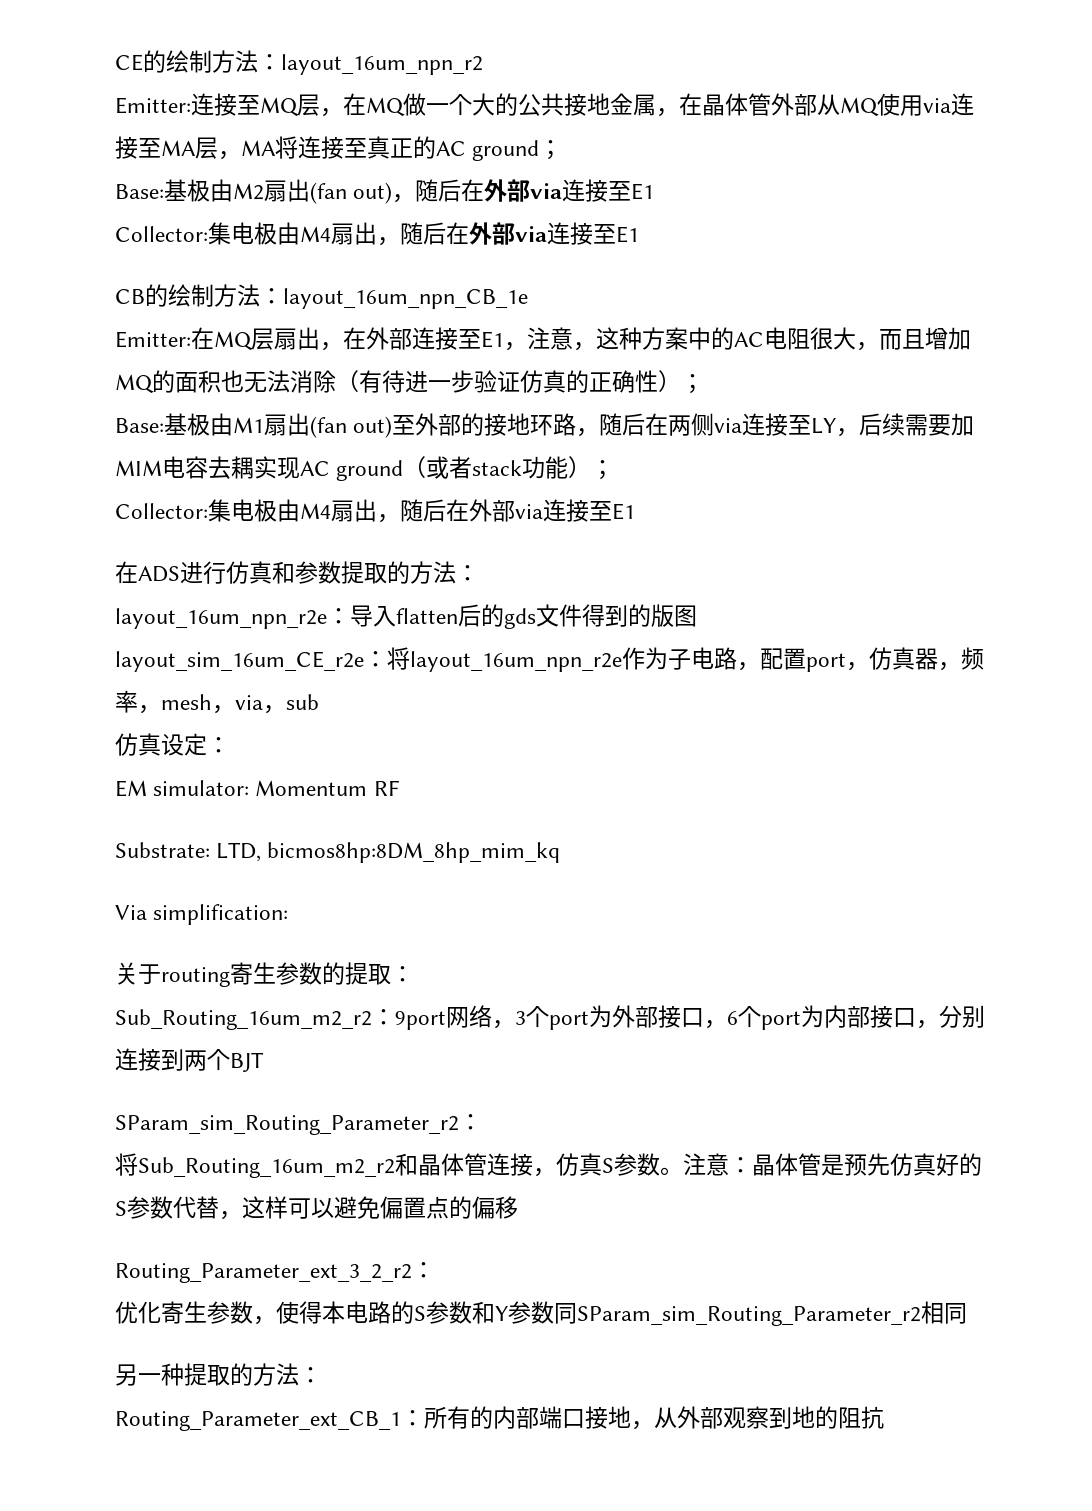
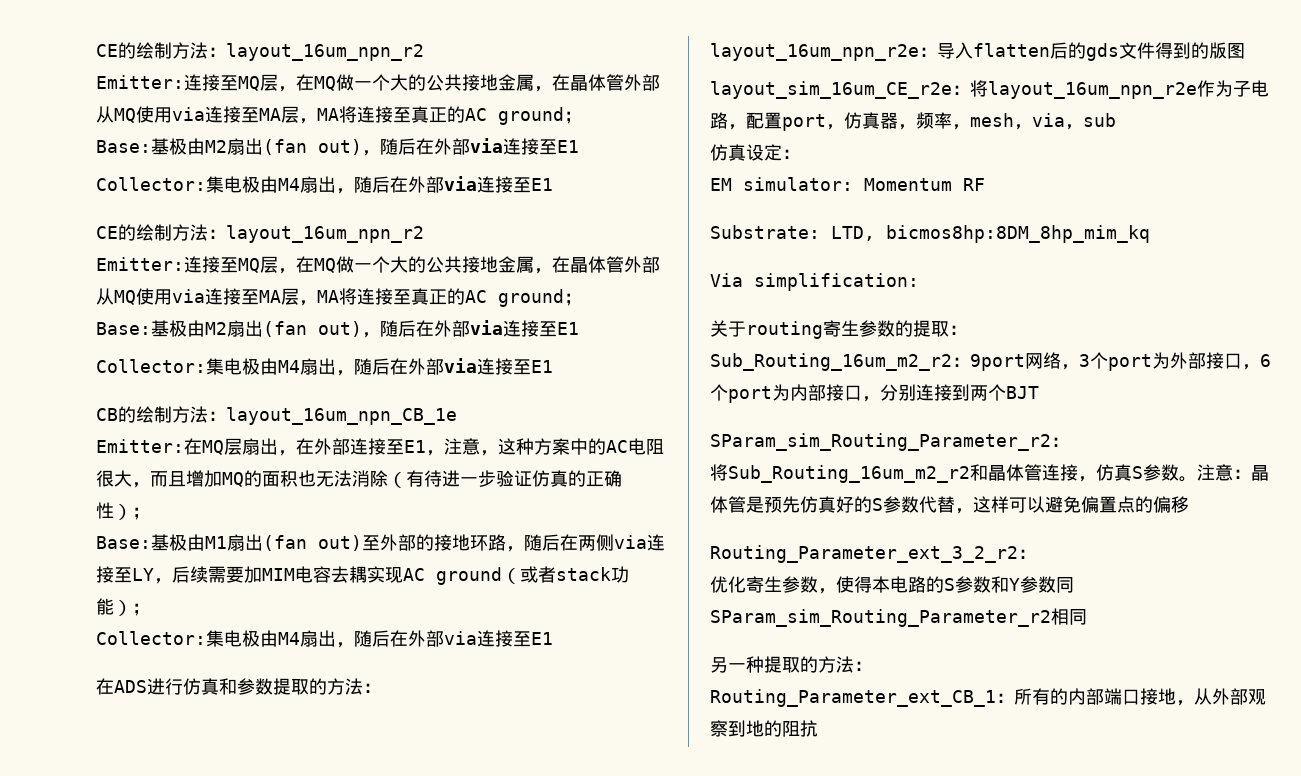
(639, 234) none -> [96,224,424,243] [96,256,660,274] [96,288,582,307] [96,320,579,338] [96,358,553,376] // CE的绘制方法：layout_16um_npn_r2 // Emitter:连接至MQ层，在MQ做一个大的公共接地金属，在晶体管外部从MQ使用via连接至MA层，MA将连接至真正的AC ground； // Base:基极由M2扇出(fan out)，随后在外部via连接至E1 // Collector:集电极由M4扇出，随后在外部via连接至E1

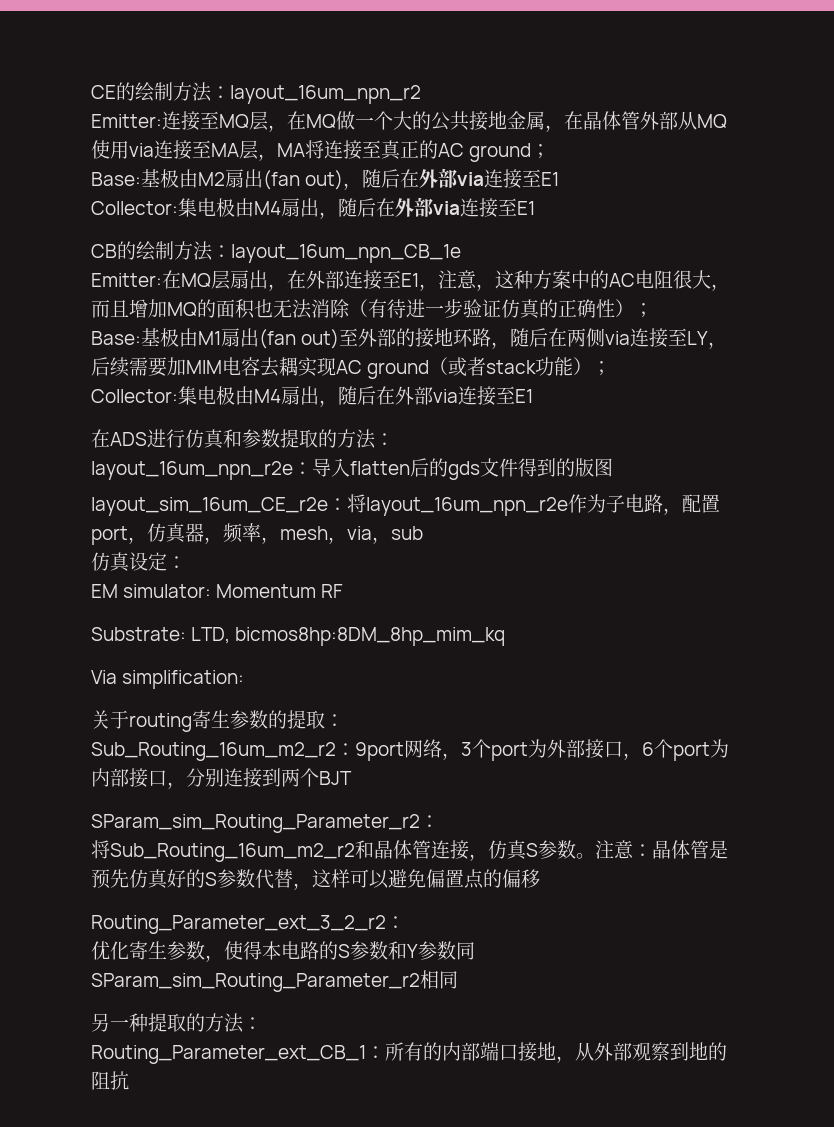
[96,224,424,243] [96,256,660,274] [96,288,582,307] [96,320,579,338] [96,358,553,376] // CE的绘制方法：layout_16um_npn_r2 // Emitter:连接至MQ层，在MQ做一个大的公共接地金属，在晶体管外部从MQ使用via连接至MA层，MA将连接至真正的AC ground； // Base:基极由M2扇出(fan out)，随后在外部via连接至E1 // Collector:集电极由M4扇出，随后在外部via连接至E1 -> (535, 208) none

